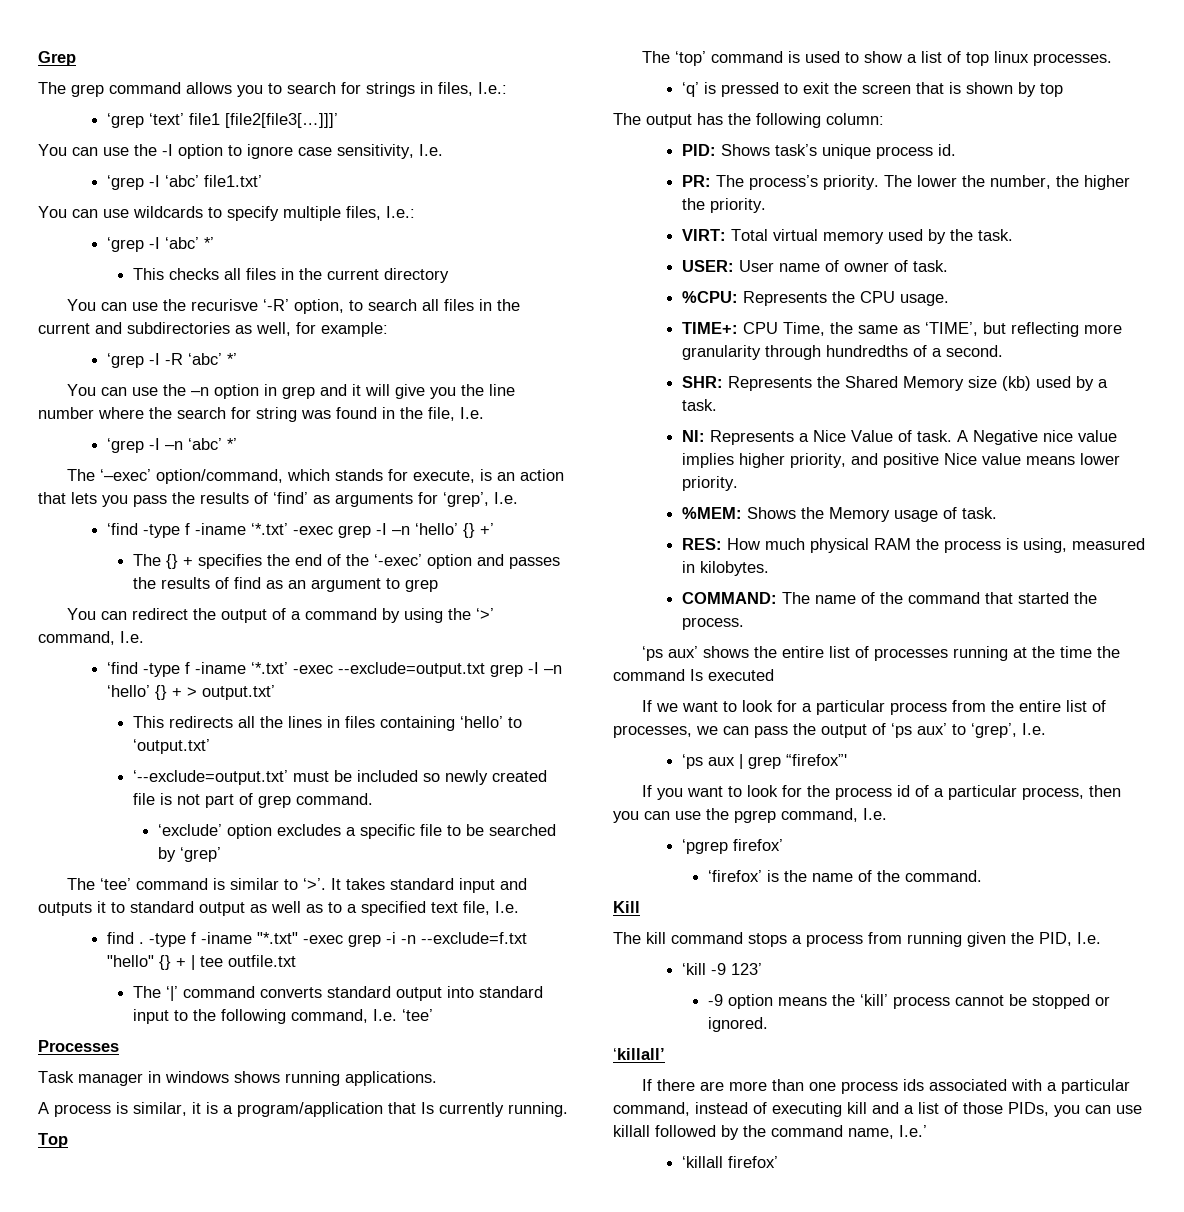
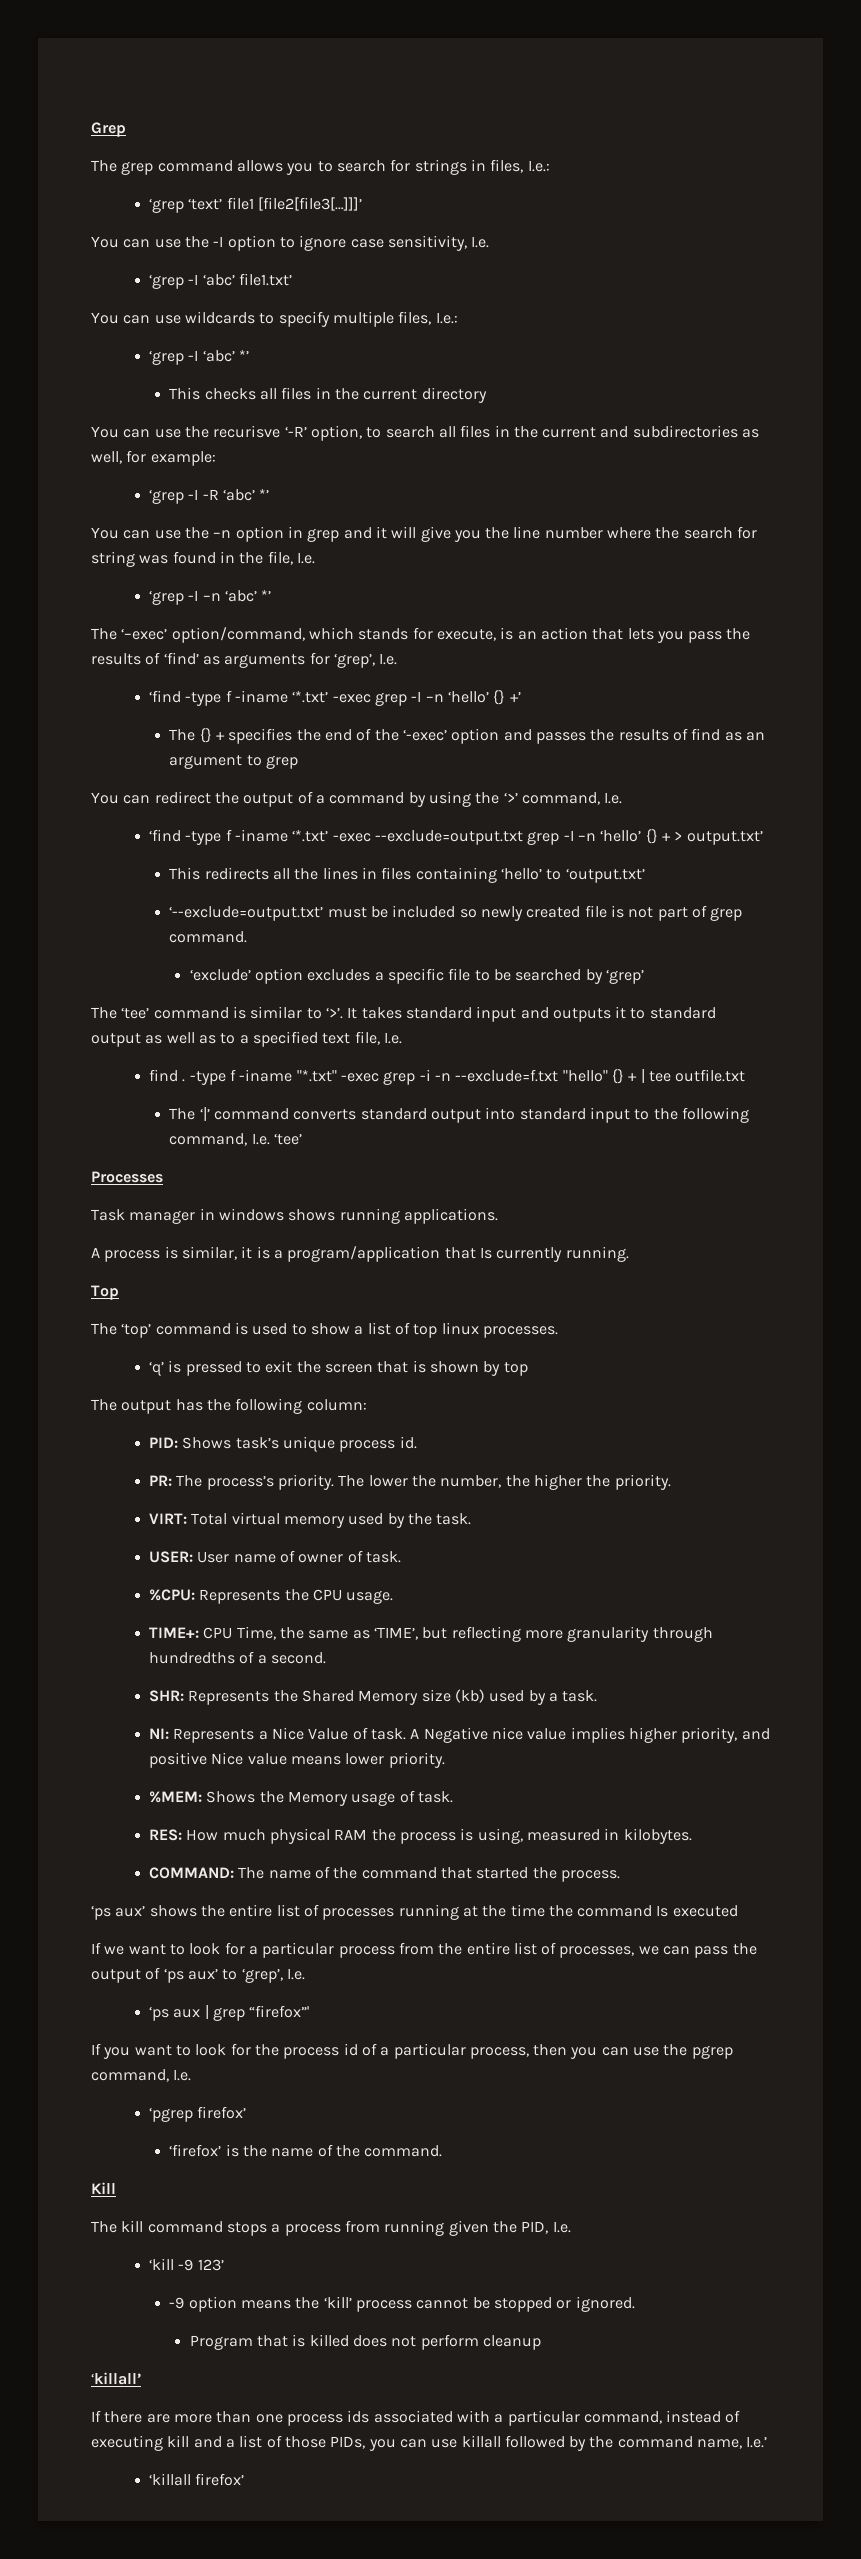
(768, 1024) none -> [189,2334,541,2350] // Program that is killed does not perform cleanup

